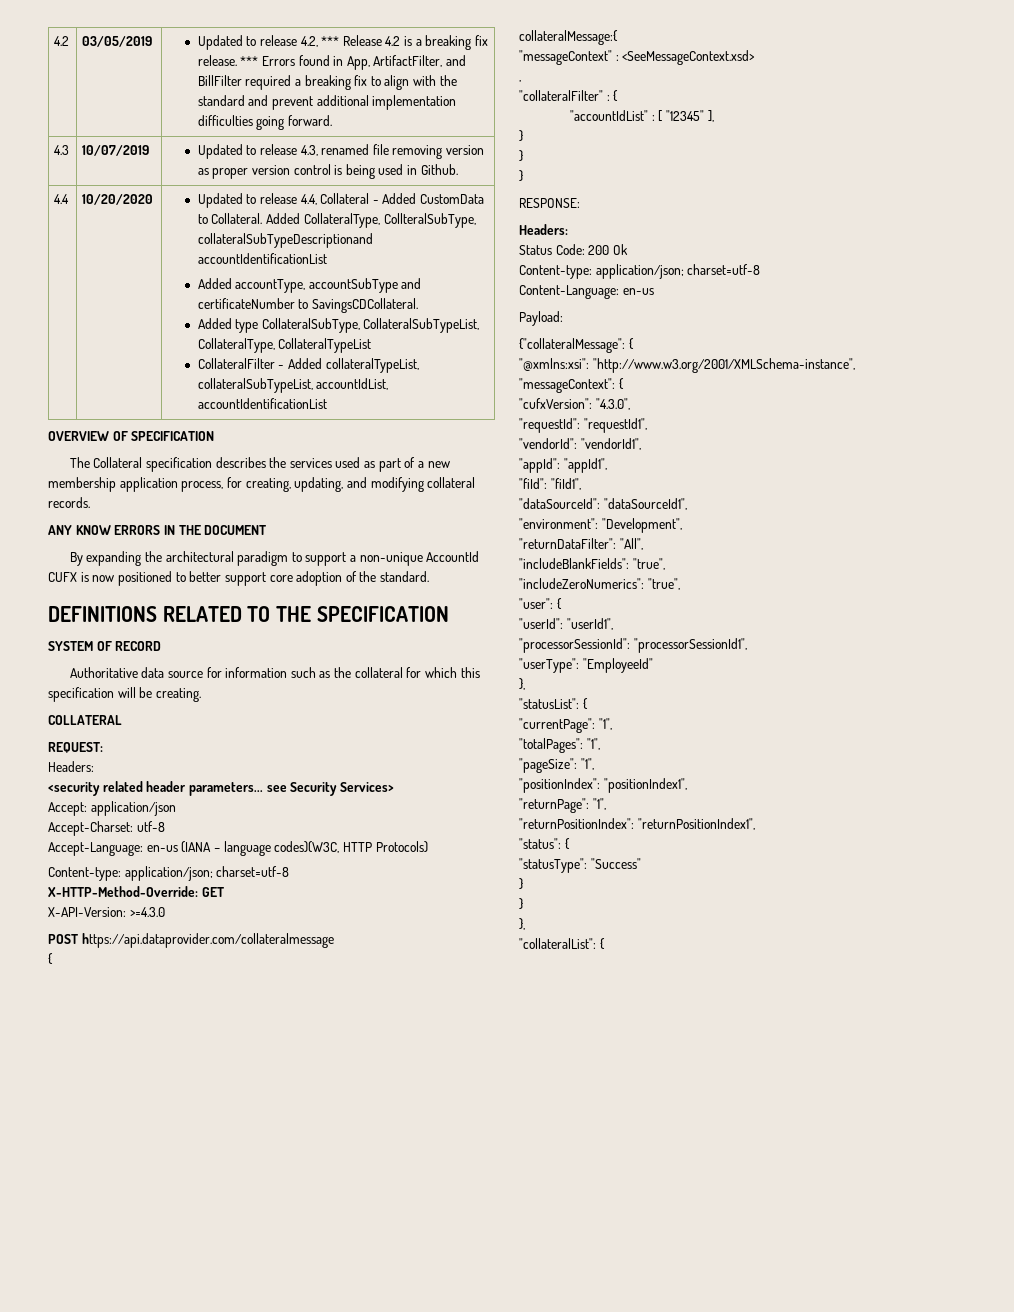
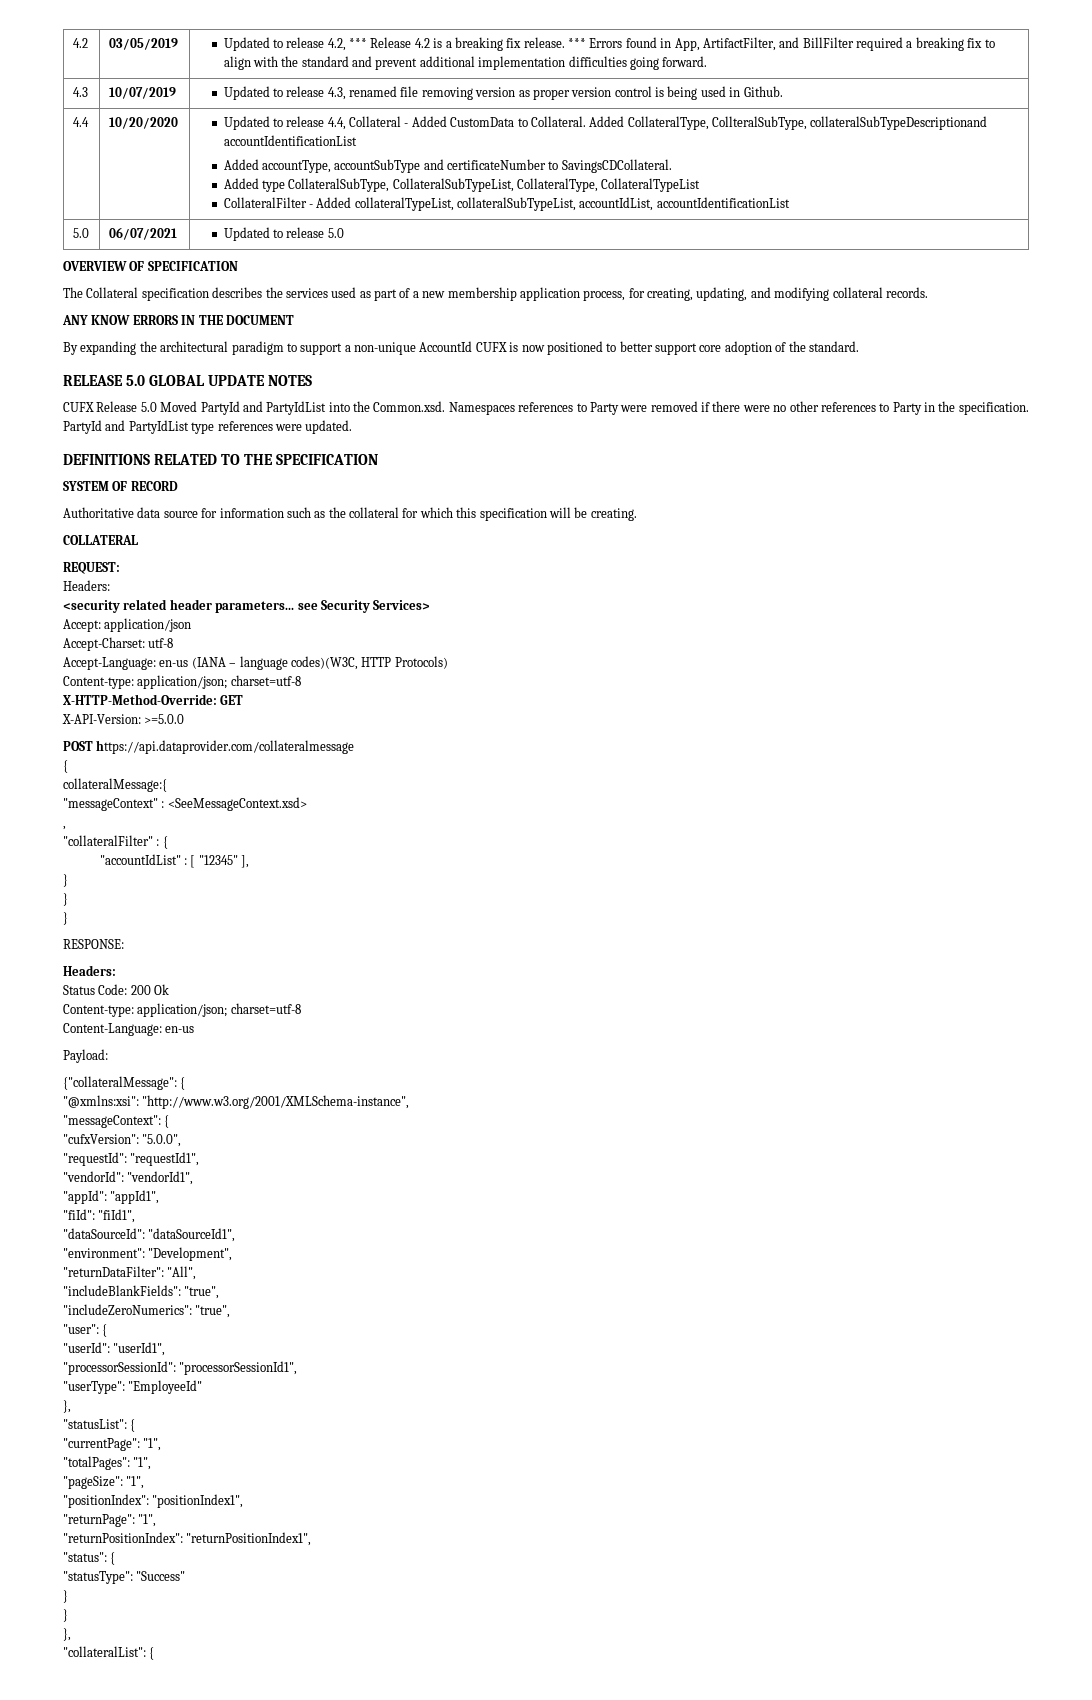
(327, 403) none -> [72,228,89,238] [108,227,177,240] [223,227,344,241] // 5.0 | 06/07/2021 | Updated to release 5.0
(430, 576) none -> [63,375,312,386] [63,401,1029,415] [63,420,353,434] // RELEASE 5.0 GLOBAL UPDATE NOTES // CUFX Release 5.0 Moved PartyId and PartyIdList into the Common.xsd. Namespaces references to Party were removed if there were no other references to Party in the specification. PartyId and PartyIdList type references were updated.
[129,907,165,917] >=4.3.0 -> [144,714,185,724] >=5.0.0
[595,398,630,410] "4.3.0", -> [142,1134,182,1147] "5.0.0",

